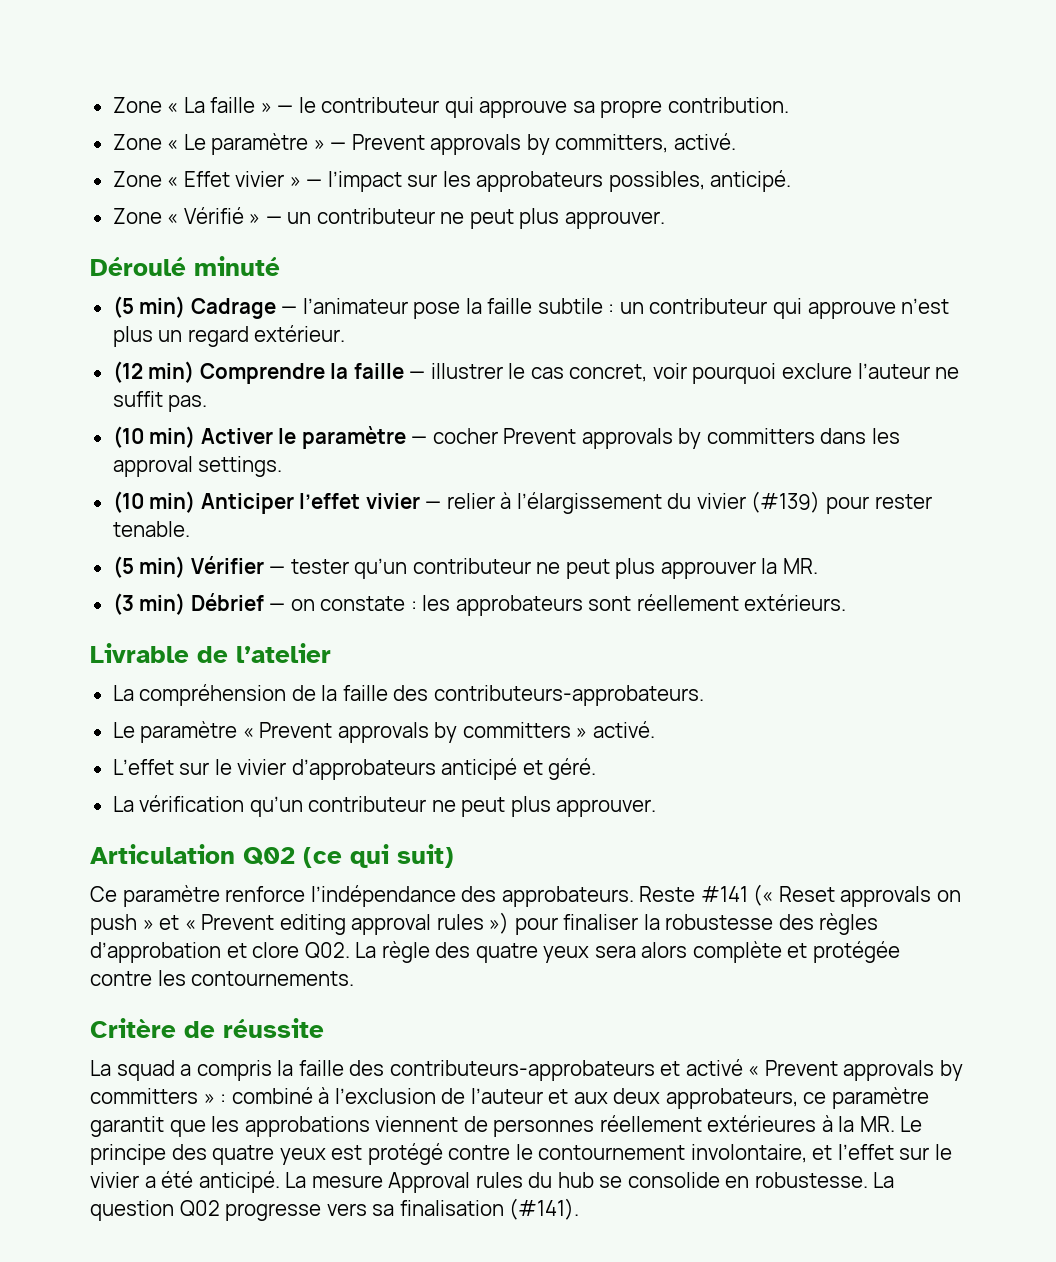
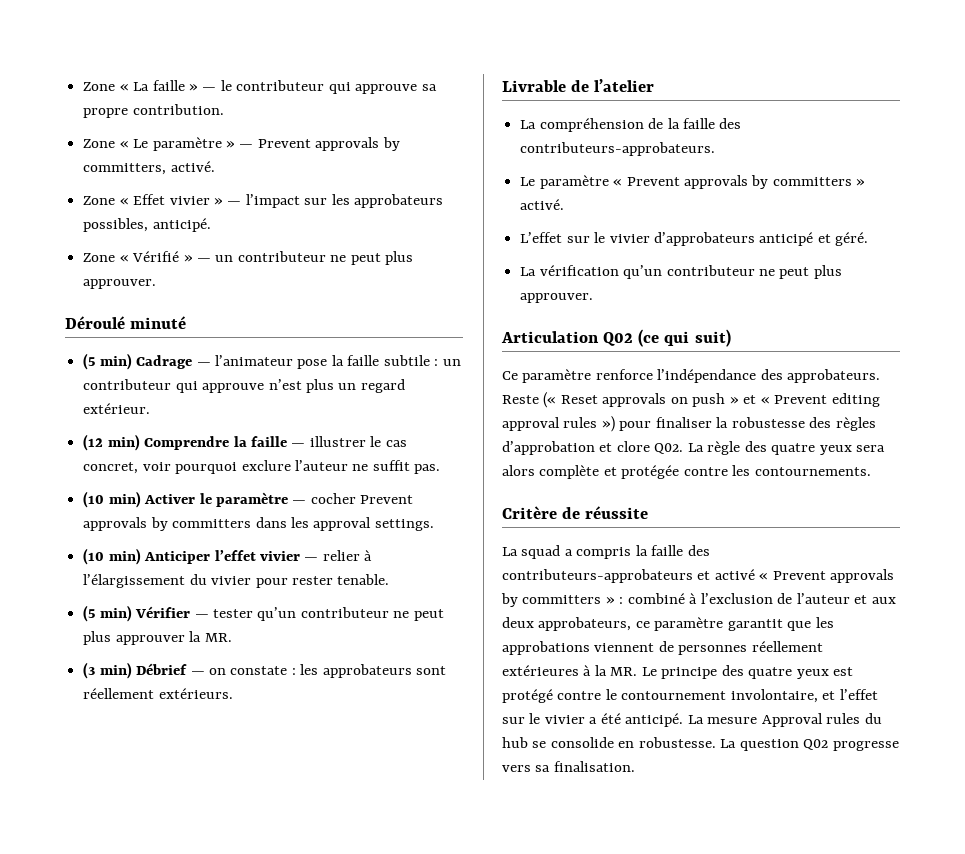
[751,491,821,513] (#139) -> (252, 580) none
[700,886,748,902] #141 -> (539, 399) none
[399,1198,580,1220] finalisation (#141). -> [553,761,635,772] finalisation.

